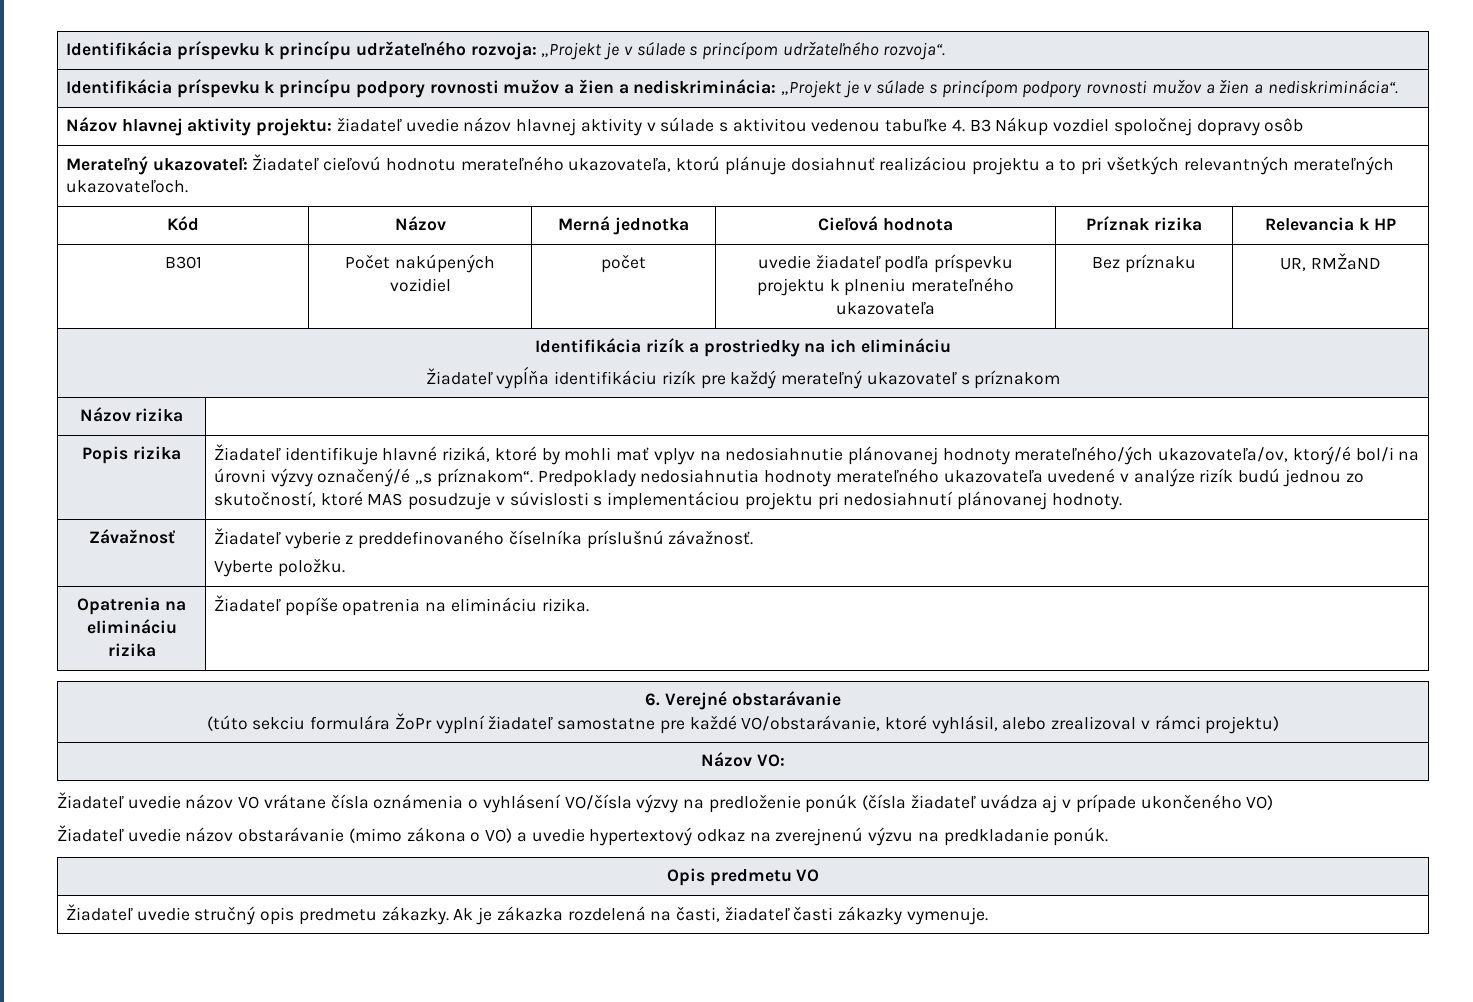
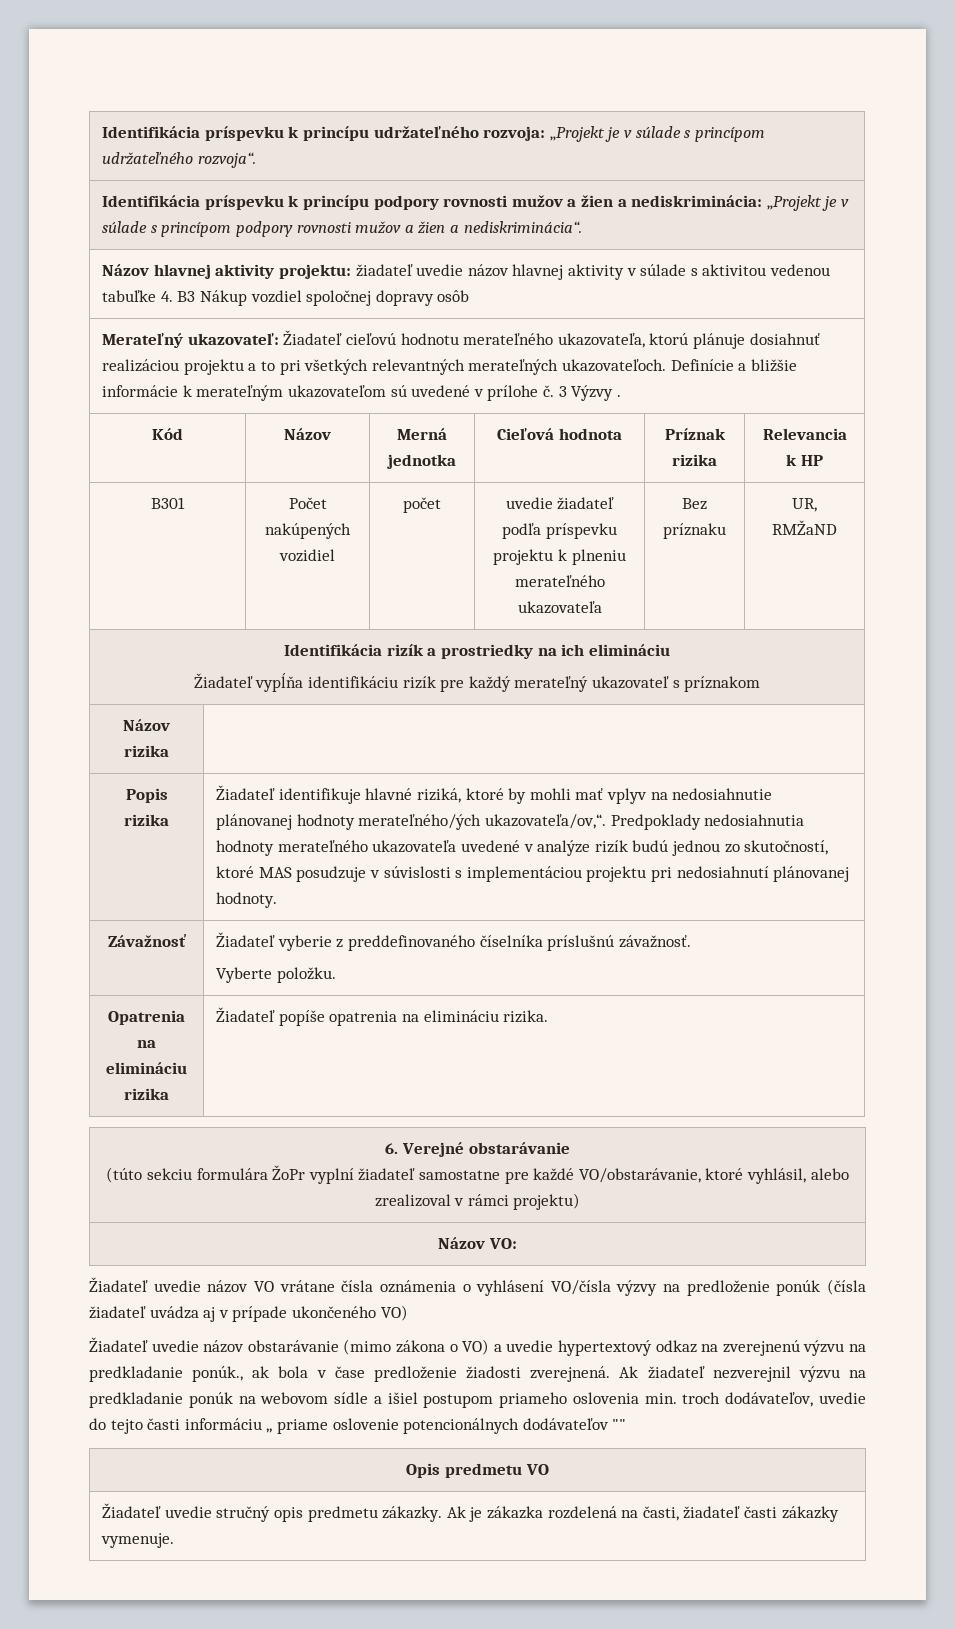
(189, 186) none -> [670,359,797,372] [102,385,621,401] Definície a bližšie informácie k merateľným ukazovateľom sú uvedené v prílohe č. 3 Výzvy .
[1158,446,1420,465] [214,468,533,487] ukazovateľa/ov, ktorý/é bol/i na úrovni výzvy označený/é „s príznakom“. -> [485,814,607,829] ukazovateľa/ov,“.
[1053,827,1109,846] ponúk. -> [192,1366,867,1382] [89,1392,866,1408] [89,1418,627,1434] ponúk., ak bola v čase predloženie žiadosti zverejnená. Ak žiadateľ nezverejnil výzvu na predkladanie ponúk na webovom sídle a išiel postupom priameho oslovenia min. troch dodávateľov, uvedie do tejto časti informáciu ,, priame oslovenie potencionálnych dodávateľov ""

